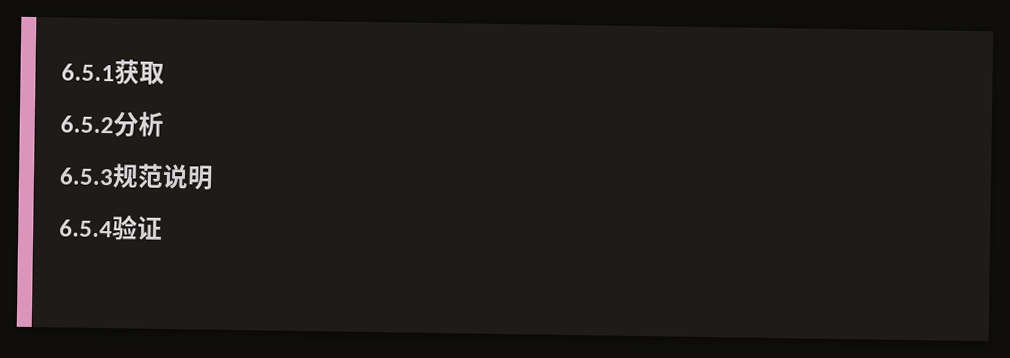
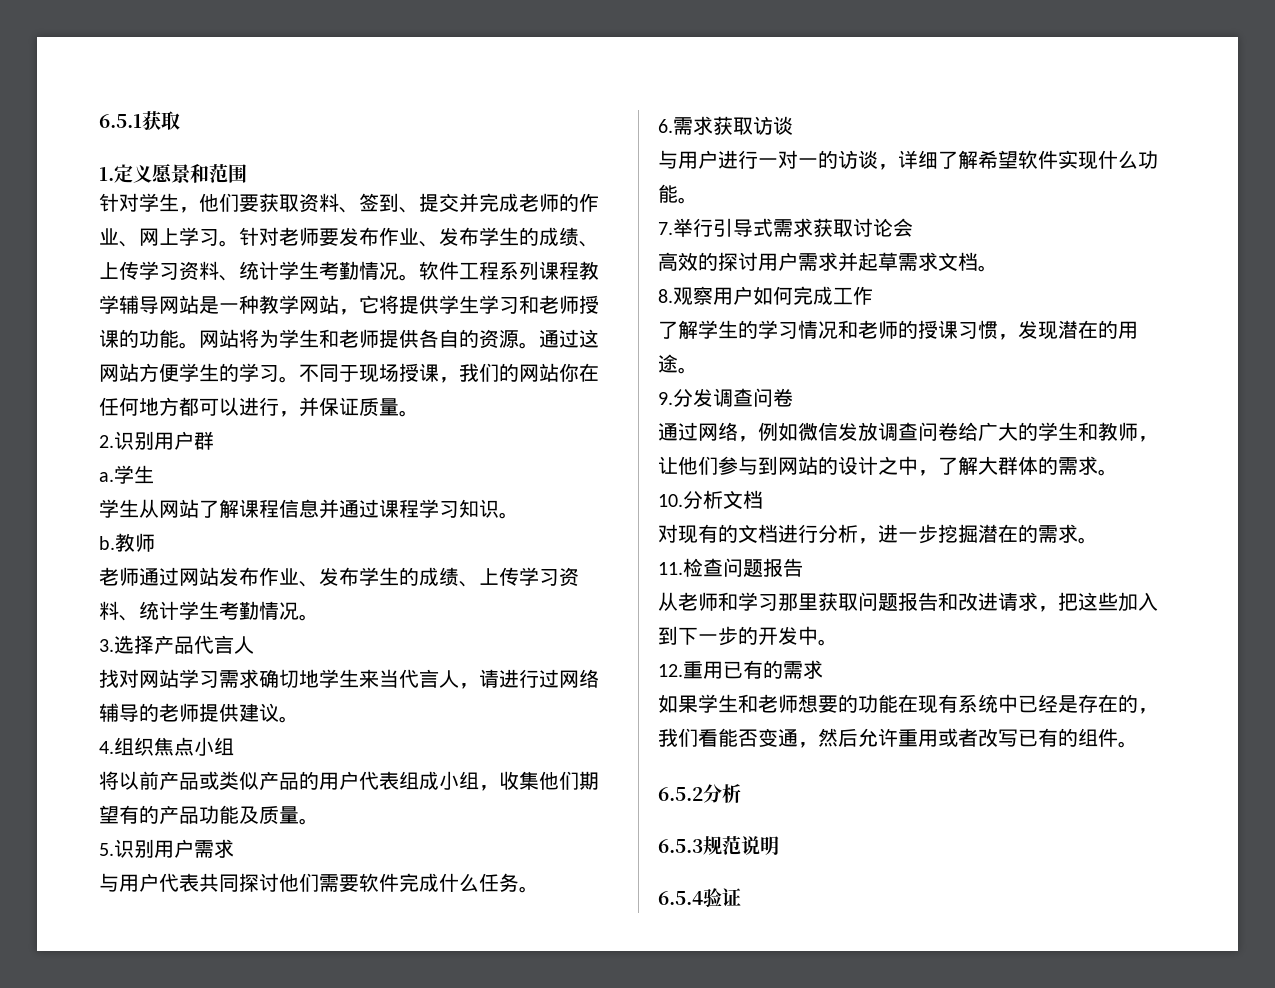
(165, 73) none -> [99,163,247,184] [99,193,599,213] [99,227,599,247] [99,261,599,281] [99,295,599,315] [99,329,599,349] [99,363,599,383] [99,397,419,417] [99,431,214,450] [99,465,154,484] [99,499,519,519] [99,533,155,552] [99,567,579,587] [99,601,319,621] [99,635,254,654] [99,669,599,689] [99,703,299,723] [99,737,234,756] [99,771,599,791] [99,805,319,825] [99,839,234,858] [99,873,539,893] [658,116,793,135] [658,150,1158,170] [658,184,698,204] [658,218,913,237] [658,252,998,272] [658,286,873,305] [658,320,1138,340] [658,354,698,374] [658,388,793,407] [658,422,1158,442] [658,456,1118,476] [658,490,763,509] [658,524,1098,544] [658,558,803,577] [658,592,1158,612] [658,626,838,646] [658,660,823,679] [658,694,1158,714] [658,728,1138,748] // 1.定义愿景和范围 // 针对学生，他们要获取资料、签到、提交并完成老师的作业、网上学习。针对老师要发布作业、发布学生的成绩、上传学习资料、统计学生考勤情况。软件工程系列课程教学辅导网站是一种教学网站，它将提供学生学习和老师授课的功能。网站将为学生和老师提供各自的资源。通过这网站方便学生的学习。不同于现场授课，我们的网站你在任何地方都可以进行，并保证质量。 // 2.识别用户群 // a.学生 // 学生从网站了解课程信息并通过课程学习知识。 // b.教师 // 老师通过网站发布作业、发布学生的成绩、上传学习资料、统计学生考勤情况。 // 3.选择产品代言人 // 找对网站学习需求确切地学生来当代言人，请进行过网络辅导的老师提供建议。 // 4.组织焦点小组 // 将以前产品或类似产品的用户代表组成小组，收集他们期望有的产品功能及质量。 // 5.识别用户需求 // 与用户代表共同探讨他们需要软件完成什么任务。 // 6.需求获取访谈 // 与用户进行一对一的访谈，详细了解希望软件实现什么功能。 // 7.举行引导式需求获取讨论会 // 高效的探讨用户需求并起草需求文档。 // 8.观察用户如何完成工作 // 了解学生的学习情况和老师的授课习惯，发现潜在的用途。 // 9.分发调查问卷 // 通过网络，例如微信发放调查问卷给广大的学生和教师，让他们参与到网站的设计之中，了解大群体的需求。 // 10.分析文档 // 对现有的文档进行分析，进一步挖掘潜在的需求。 // 11.检查问题报告 // 从老师和学习那里获取问题报告和改进请求，把这些加入到下一步的开发中。 // 12.重用已有的需求 // 如果学生和老师想要的功能在现有系统中已经是存在的，我们看能否变通，然后允许重用或者改写已有的组件。

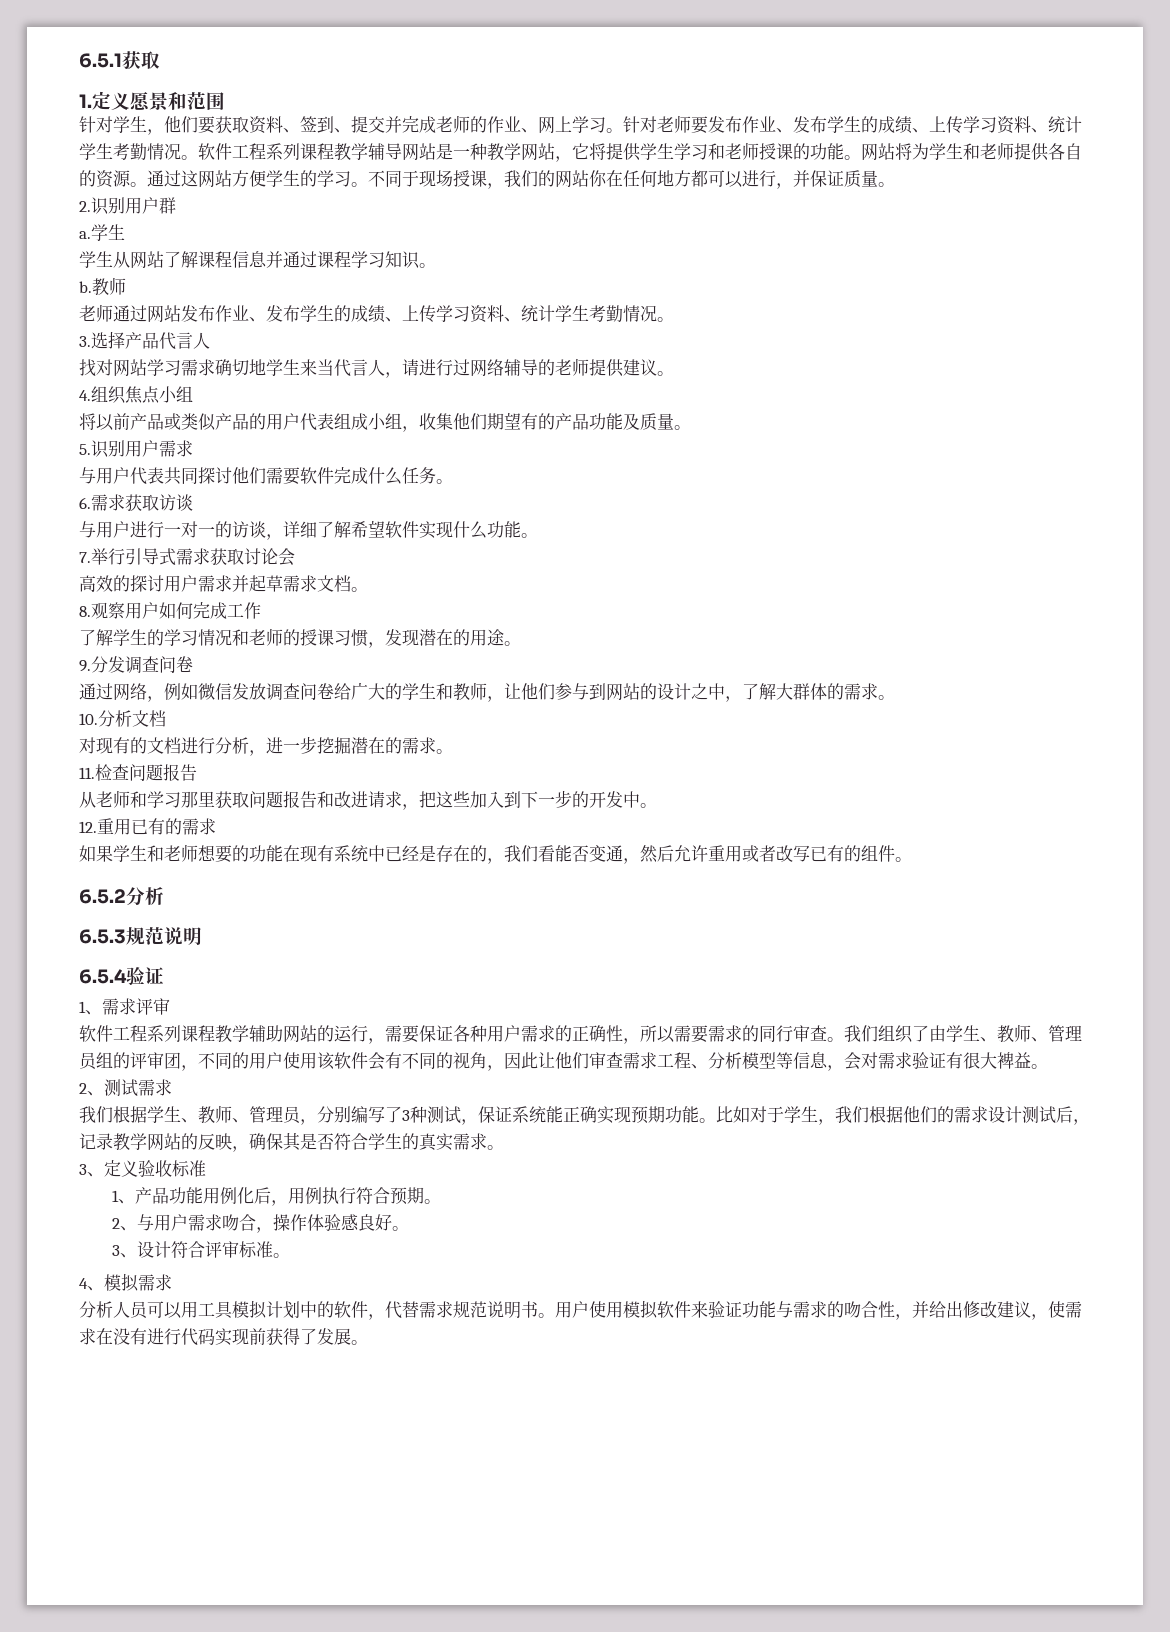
(741, 897) none -> [79,998,170,1015] [79,1024,1082,1044] [79,1052,1048,1071] [79,1079,172,1097] [79,1105,1090,1125] [79,1132,504,1152] [79,1160,206,1177] [111,1187,441,1206] [111,1214,409,1233] [111,1241,290,1258] [79,1273,172,1292] [79,1300,1082,1320] [79,1328,368,1346] // 1、需求评审 // 软件工程系列课程教学辅助网站的运行，需要保证各种用户需求的正确性，所以需要需求的同行审查。我们组织了由学生、教师、管理员组的评审团，不同的用户使用该软件会有不同的视角，因此让他们审查需求工程、分析模型等信息，会对需求验证有很大裨益。 // 2、测试需求 // 我们根据学生、教师、管理员，分别编写了3种测试，保证系统能正确实现预期功能。比如对于学生，我们根据他们的需求设计测试后，记录教学网站的反映，确保其是否符合学生的真实需求。 // 3、定义验收标准 // 1、产品功能用例化后，用例执行符合预期。 // 2、与用户需求吻合，操作体验感良好。 // 3、设计符合评审标准。 // 4、模拟需求 // 分析人员可以用工具模拟计划中的软件，代替需求规范说明书。用户使用模拟软件来验证功能与需求的吻合性，并给出修改建议，使需求在没有进行代码实现前获得了发展。

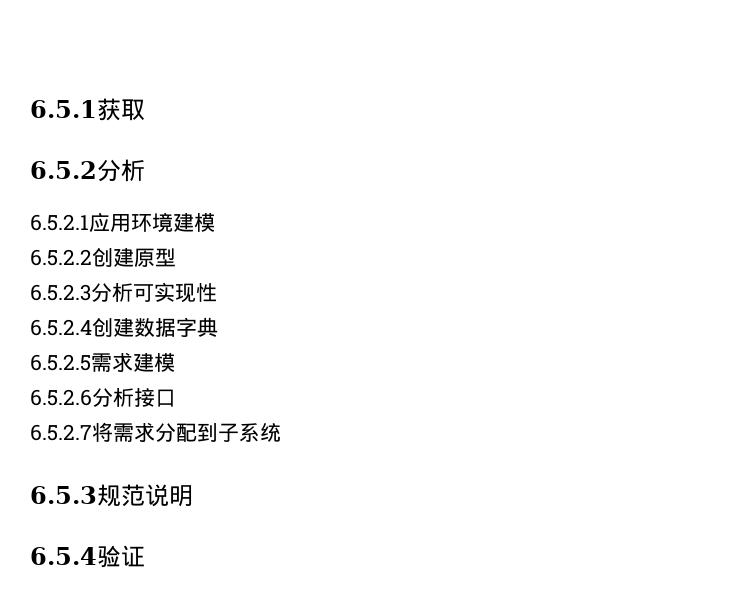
[79,91,225,111] [79,115,1082,135] [79,142,1082,162] [79,170,895,189] [79,197,176,215] [79,224,125,241] [79,251,436,269] [79,277,126,296] [79,304,674,323] [79,331,210,350] [79,358,674,378] [79,386,193,404] [79,412,691,432] [79,440,193,458] [79,467,453,485] [79,494,193,511] [79,520,538,540] [79,548,295,566] [79,575,368,592] [79,602,261,619] [79,628,521,648] [79,656,193,674] [79,682,895,702] [79,710,166,727] [79,736,453,756] [79,764,197,781] [79,790,657,810] [79,818,216,835] [79,844,912,864] [79,887,164,906] 1.定义愿景和范围 // 针对学生，他们要获取资料、签到、提交并完成老师的作业、网上学习。针对老师要发布作业、发布学生的成绩、上传学习资料、统计学生考勤情况。软件工程系列课程教学辅导网站是一种教学网站，它将提供学生学习和老师授课的功能。网站将为学生和老师提供各自的资源。通过这网站方便学生的学习。不同于现场授课，我们的网站你在任何地方都可以进行，并保证质量。 // 2.识别用户群 // a.学生 // 学生从网站了解课程信息并通过课程学习知识。 // b.教师 // 老师通过网站发布作业、发布学生的成绩、上传学习资料、统计学生考勤情况。 // 3.选择产品代言人 // 找对网站学习需求确切地学生来当代言人，请进行过网络辅导的老师提供建议。 // 4.组织焦点小组 // 将以前产品或类似产品的用户代表组成小组，收集他们期望有的产品功能及质量。 // 5.识别用户需求 // 与用户代表共同探讨他们需要软件完成什么任务。 // 6.需求获取访谈 // 与用户进行一对一的访谈，详细了解希望软件实现什么功能。 // 7.举行引导式需求获取讨论会 // 高效的探讨用户需求并起草需求文档。 // 8.观察用户如何完成工作 // 了解学生的学习情况和老师的授课习惯，发现潜在的用途。 // 9.分发调查问卷 // 通过网络，例如微信发放调查问卷给广大的学生和教师，让他们参与到网站的设计之中，了解大群体的需求。 // 10.分析文档 // 对现有的文档进行分析，进一步挖掘潜在的需求。 // 11.检查问题报告 // 从老师和学习那里获取问题报告和改进请求，把这些加入到下一步的开发中。 // 12.重用已有的需求 // 如果学生和老师想要的功能在现有系统中已经是存在的，我们看能否变通，然后允许重用或者改写已有的组件。 // 6.5.2分析 -> [30,159,145,182] [30,212,215,232] [30,247,176,267] [30,282,217,303] [30,317,218,337] [30,352,175,372] [30,388,176,407] [30,422,281,442] 6.5.2分析 // 6.5.2.1应用环境建模 // 6.5.2.2创建原型 // 6.5.2.3分析可实现性 // 6.5.2.4创建数据字典 // 6.5.2.5需求建模 // 6.5.2.6分析接口 // 6.5.2.7将需求分配到子系统
[79,998,170,1015] [79,1024,1082,1044] [79,1052,1048,1071] [79,1079,172,1097] [79,1105,1090,1125] [79,1132,504,1152] [79,1160,206,1177] [111,1187,441,1206] [111,1214,409,1233] [111,1241,290,1258] [79,1273,172,1292] [79,1300,1082,1320] [79,1328,368,1346] // 1、需求评审 // 软件工程系列课程教学辅助网站的运行，需要保证各种用户需求的正确性，所以需要需求的同行审查。我们组织了由学生、教师、管理员组的评审团，不同的用户使用该软件会有不同的视角，因此让他们审查需求工程、分析模型等信息，会对需求验证有很大裨益。 // 2、测试需求 // 我们根据学生、教师、管理员，分别编写了3种测试，保证系统能正确实现预期功能。比如对于学生，我们根据他们的需求设计测试后，记录教学网站的反映，确保其是否符合学生的真实需求。 // 3、定义验收标准 // 1、产品功能用例化后，用例执行符合预期。 // 2、与用户需求吻合，操作体验感良好。 // 3、设计符合评审标准。 // 4、模拟需求 // 分析人员可以用工具模拟计划中的软件，代替需求规范说明书。用户使用模拟软件来验证功能与需求的吻合性，并给出修改建议，使需求在没有进行代码实现前获得了发展。 -> (145, 556) none

